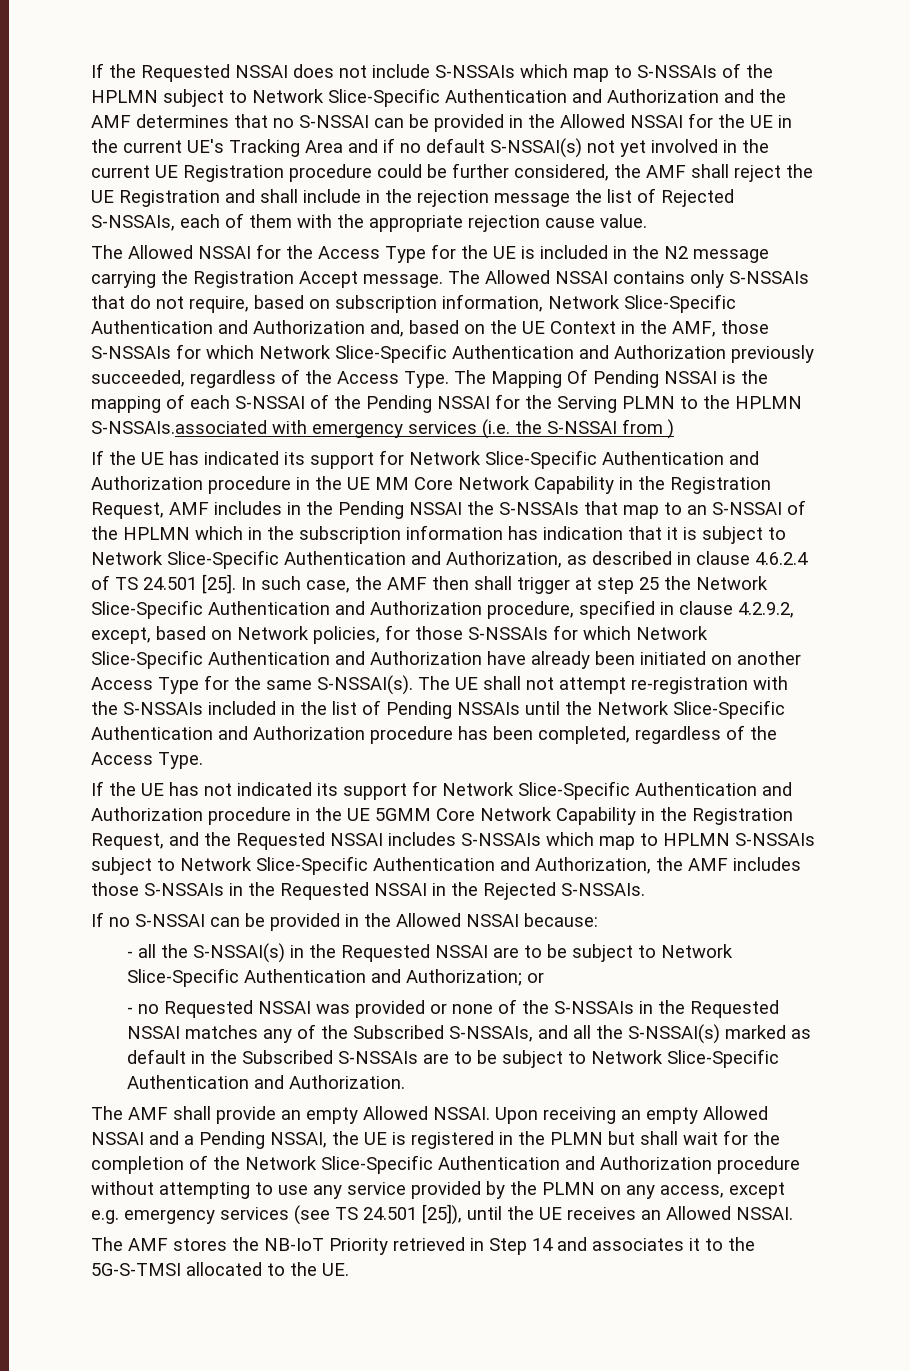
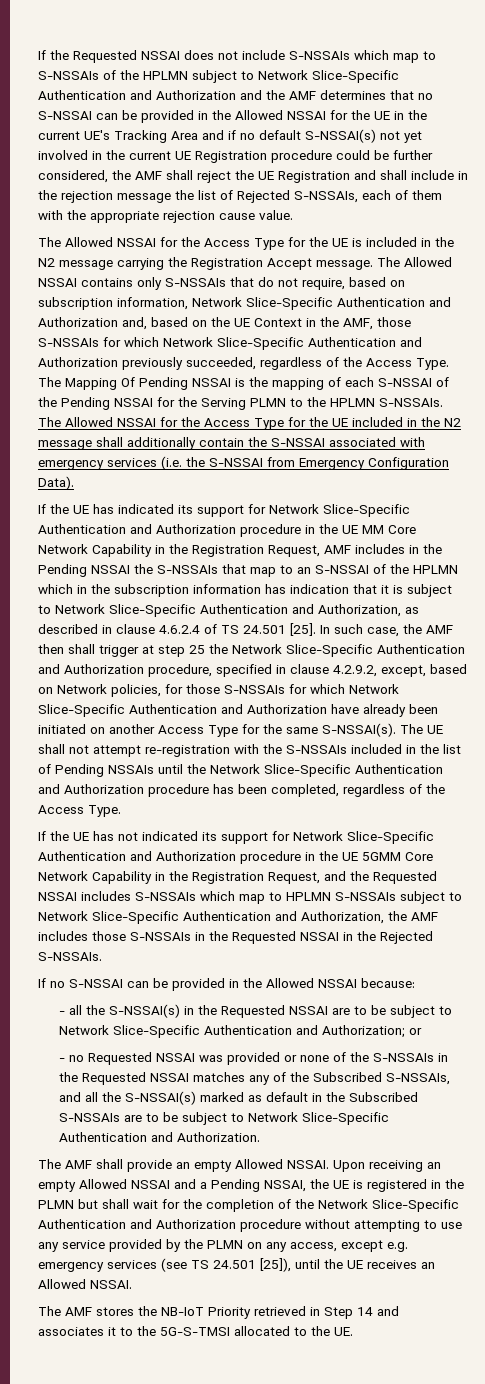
[91,420,268,434] S-NSSAIs.associated -> [378,398,443,407] [37,417,461,430] [37,437,396,450] S-NSSAIs. The Allowed NSSAI for the Access Type for the UE included in the N2 message shall additionally contain the S-NSSAI associated
[667,419,675,439] ) -> [298,457,449,470] [37,476,74,490] Emergency Configuration Data).

